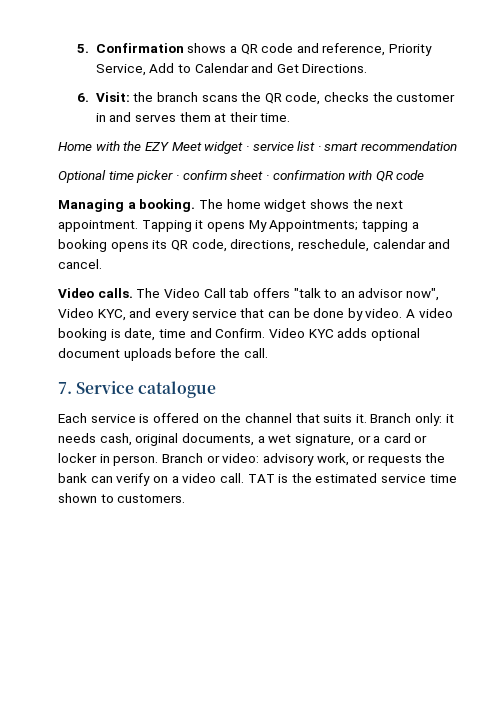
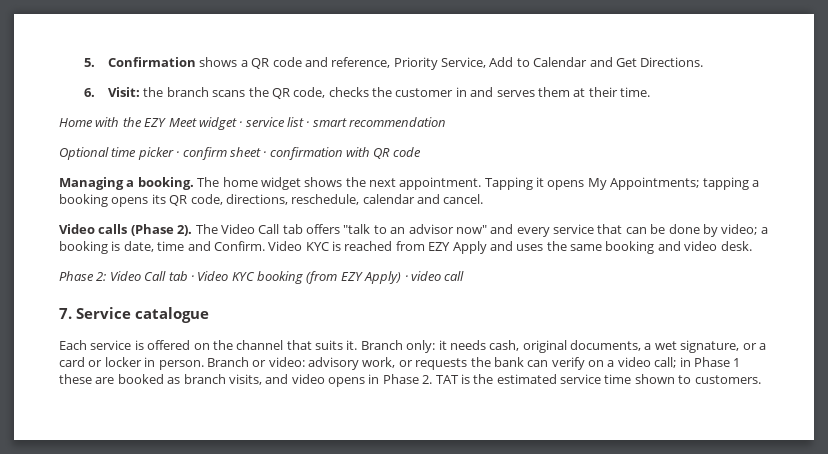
[97,288,133,298] calls. -> [98,224,193,236] calls (Phase 2).
[406,288,440,301] [58,308,126,321] now", Video KYC, -> [455,225,487,234] now"
[365,308,453,318] video. A video -> [721,224,768,235] video; a
[337,328,420,341] [58,348,268,361] adds optional document uploads before the call. -> [332,241,752,254] [59,271,465,284] is reached from EZY Apply and uses the same booking and video desk. // Phase 2: Video Call tab · Video KYC booking (from EZY Apply) · video call
[219,473,244,483] call. -> [654,357,741,368] [59,374,433,387] call; in Phase 1 these are booked as branch visits, and video opens in Phase 2.

